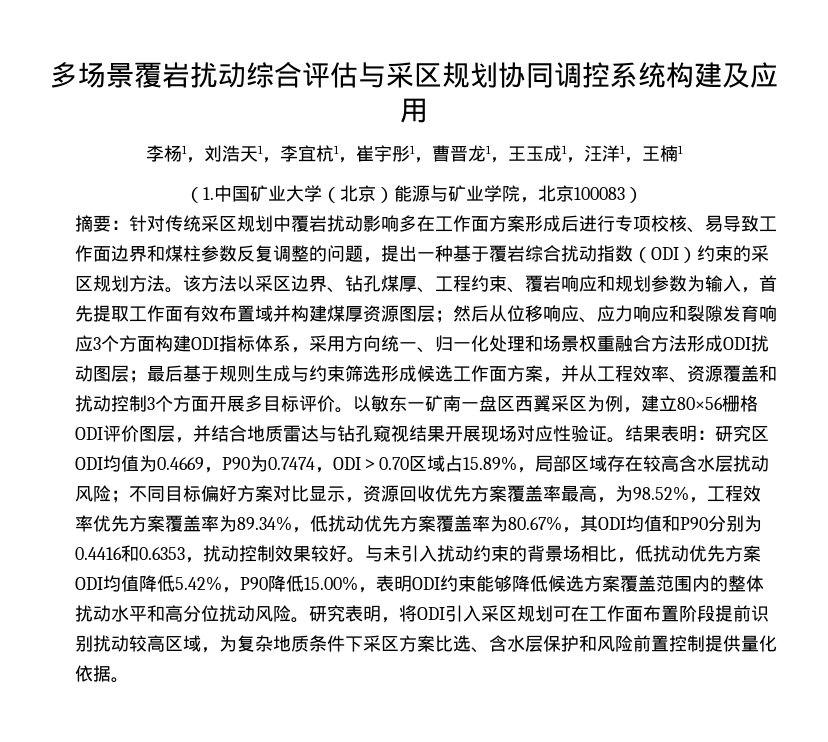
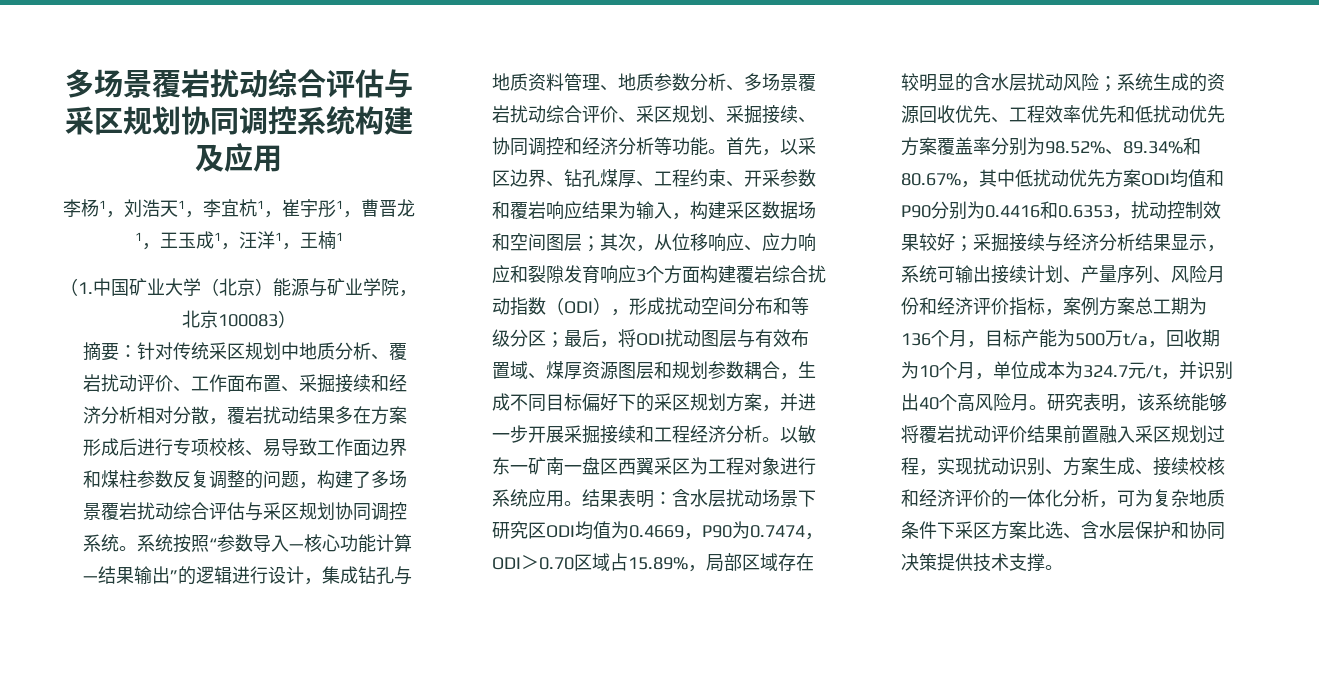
[291,215,490,232] 覆岩扰动影响多在工作面 -> [299,342,408,360] [83,374,408,393] [83,406,372,425] 地质分析、覆岩扰动评价、工作面布置、采掘接续和经济分析相对分散，覆岩扰动结果多在
[381,245,770,263] [75,275,238,293] 提出一种基于覆岩综合扰动指数（ODI）约束的采区规划方法。该方法 -> [317,470,408,489] [83,502,408,521] [83,534,413,553] [83,566,413,585] [492,73,817,91] [492,105,817,124] [492,137,781,156] 构建了多场景覆岩扰动综合评估与采区规划协同调控系统。系统按照“参数导入—核心功能计算—结果输出”的逻辑进行设计，集成钻孔与地质资料管理、地质参数分析、多场景覆岩扰动综合评价、采区规划、采掘接续、协同调控和经济分析等功能。首先，
[525,275,778,293] [75,305,490,323] 覆岩响应和规划参数为输入，首先提取工作面有效布置域并构建煤厚资源图层；然后 -> [744,169,817,187] [492,201,817,220] [492,233,655,252] 开采参数和覆岩响应结果为输入，构建采区数据场和空间图层；其次，
[191,335,770,353] [75,365,778,383] [75,395,336,412] ODI指标体系，采用方向统一、归一化处理和场景权重融合方法形成ODI扰动图层；最后基于规则生成与约束筛选形成候选工作面方案，并从工程效率、资源覆盖和扰动控制3个方面开展多目标评价 -> [736,265,827,284] [492,297,810,316] [492,329,810,348] [492,361,817,380] [492,393,817,412] [492,425,763,444] 覆岩综合扰动指数（ODI），形成扰动空间分布和等级分区；最后，将ODI扰动图层与有效布置域、煤厚资源图层和规划参数耦合，生成不同目标偏好下的采区规划方案，并进一步开展采掘接续和工程经济分析
[605,395,759,413] [75,425,716,443] 例，建立80×56栅格ODI评价图层，并结合地质雷达与钻孔窥视结果开展现场对应性验证。结果表明： -> [708,457,817,475] [492,489,817,508] 工程对象进行系统应用。结果表明：含水层扰动场景下
[661,455,680,472] 高 -> [919,73,974,92] 明显的
[129,485,762,503] [75,515,311,533] 不同目标偏好方案对比显示，资源回收优先方案覆盖率最高，为98.52%，工程效率优先方案覆盖率为89.34%， -> [1117,73,1226,92] [901,105,1136,124] 系统生成的资源回收优先、工程效率优先和
[490,515,599,533] 为80.67%，其 -> [991,137,1202,156] [901,169,1142,188] 分别为98.52%、89.34%和80.67%，其中低扰动优先方案
[347,545,762,563] [75,575,765,593] [75,605,770,623] [75,635,220,653] 。与未引入扰动约束的背景场相比，低扰动优先方案ODI均值降低5.42%，P90降低15.00%，表明ODI约束能够降低候选方案覆盖范围内的整体扰动水平和高分位扰动风险。研究表明，将ODI引入采区规划可在工作面布置阶段提前识别扰动较高区域， -> [955,233,1226,252] [901,265,1226,284] [901,297,1208,316] [901,329,1221,348] [901,361,1234,380] [901,393,1228,412] [901,425,1226,443] [901,457,1226,476] [901,489,1136,508] ；采掘接续与经济分析结果显示，系统可输出接续计划、产量序列、风险月份和经济评价指标，案例方案总工期为136个月，目标产能为500万t/a，回收期为10个月，单位成本为324.7元/t，并识别出40个高风险月。研究表明，该系统能够将覆岩扰动评价结果前置融入采区规划过程，实现扰动识别、方案生成、接续校核和经济评价的一体化分析，可
[597,635,778,652] [75,665,112,682] 风险前置控制提供量化依据 -> [1189,521,1226,540] [901,553,1046,572] 协同决策提供技术支撑

